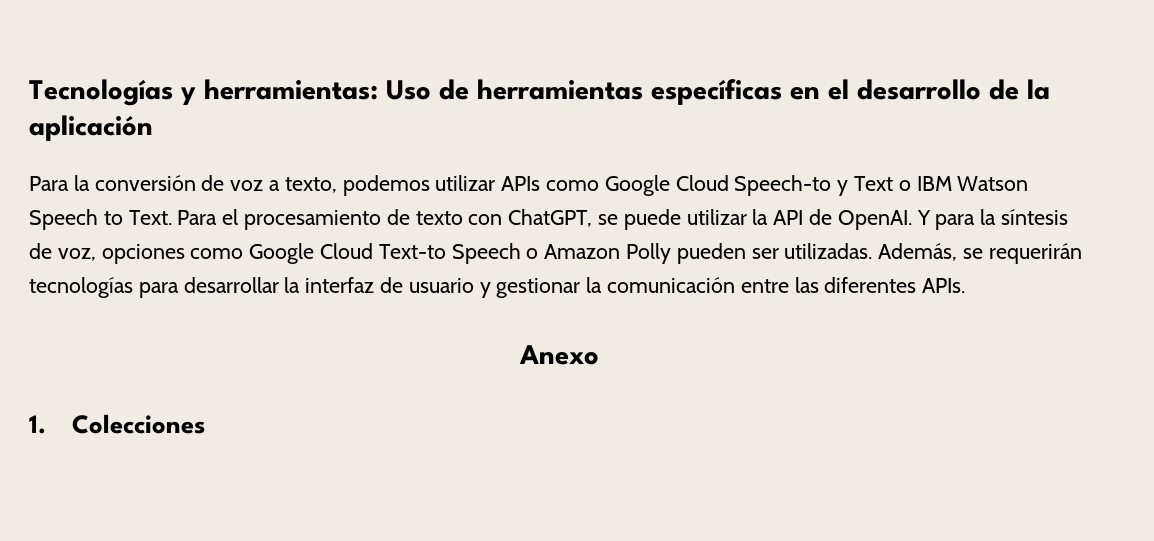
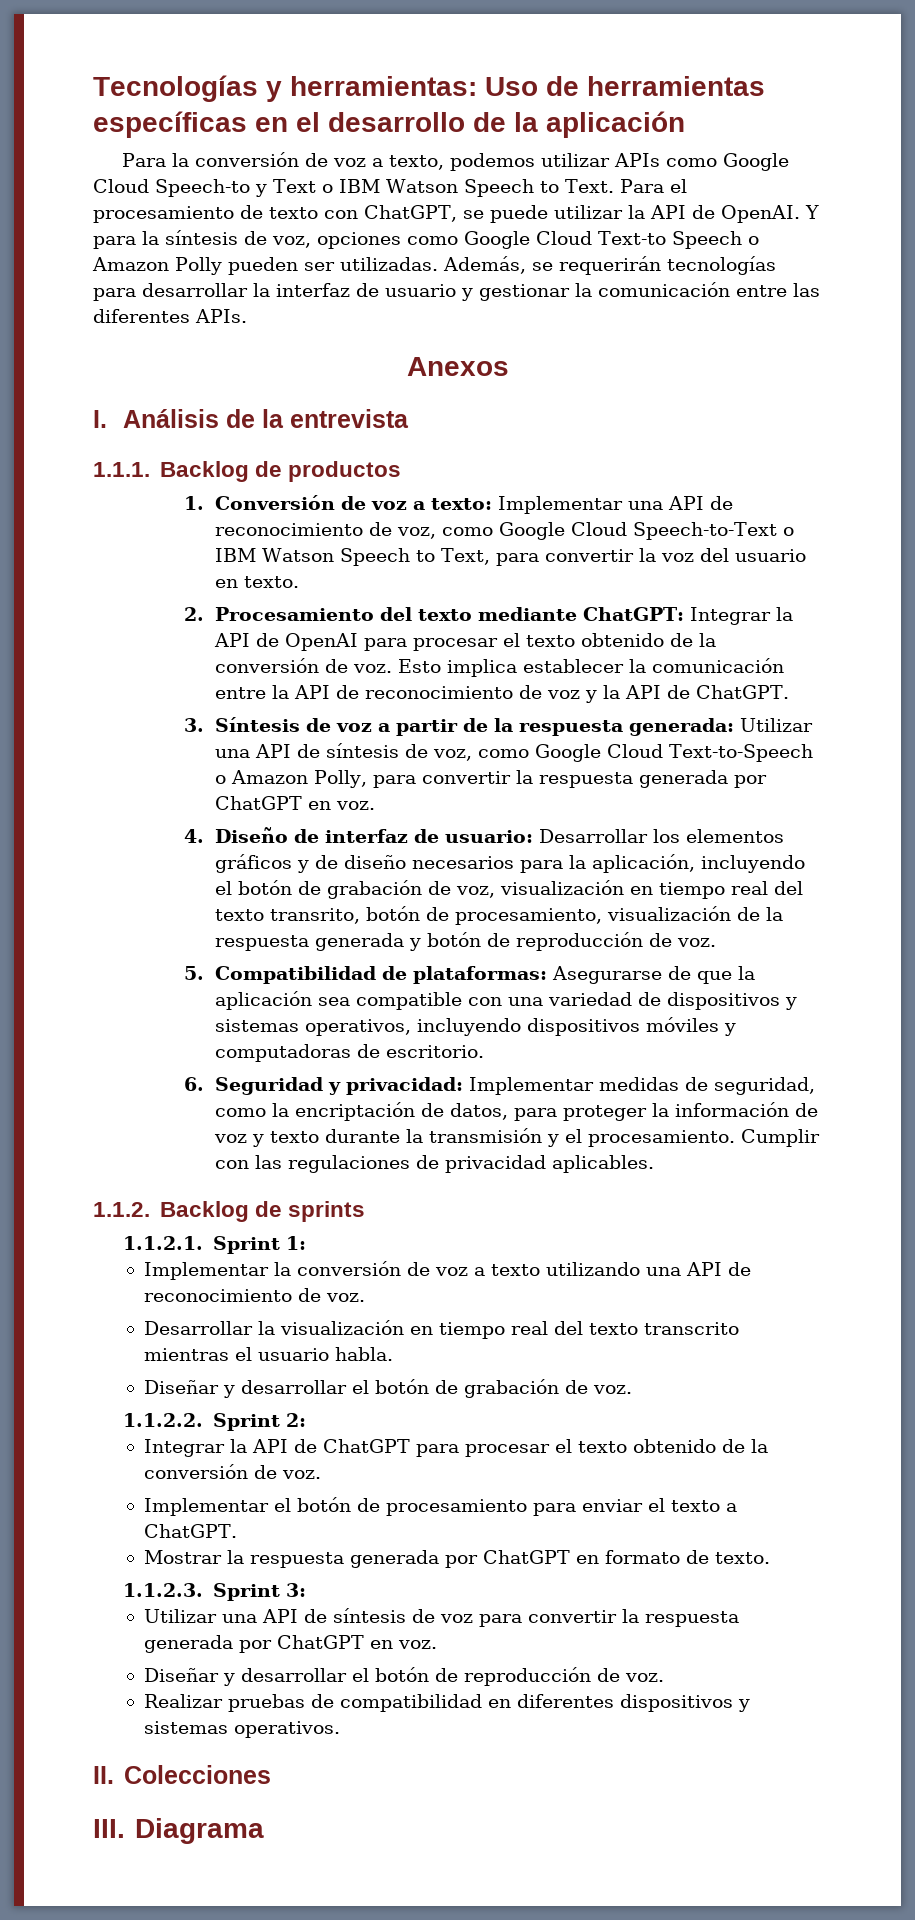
[518,345,599,365] [29,415,46,434] Anexo // 1. -> [406,357,509,376] [93,409,410,428] [93,461,401,482] [184,495,733,514] [214,522,794,540] [214,548,806,566] [214,576,299,588] [184,607,793,625] [213,633,716,651] [214,658,784,677] [214,685,789,703] [184,717,813,736] [214,743,813,762] [214,770,767,788] [214,796,375,810] [184,827,784,843] [214,854,805,873] [214,880,803,899] [214,906,783,925] [214,932,716,951] [184,966,755,984] [214,991,797,1010] [214,1017,736,1036] [214,1044,484,1062] [184,1077,815,1095] [214,1102,818,1121] [213,1128,820,1147] [214,1155,654,1173] [93,1201,365,1222] [123,1236,306,1254] [144,1261,752,1280] [144,1288,366,1302] [144,1320,740,1339] [144,1347,394,1361] [144,1379,633,1398] [123,1413,306,1431] [144,1439,769,1457] [144,1464,322,1479] [144,1497,738,1516] [144,1524,238,1538] [144,1550,771,1568] [123,1583,306,1601] [144,1608,740,1627] [144,1635,438,1653] [144,1667,665,1686] [144,1694,751,1712] [144,1721,341,1738] [93,1766,114,1784] Anexos // I. Análisis de la entrevista // 1.1.1. Backlog de productos // 1. Conversión de voz a texto: Implementar una API de reconocimiento de voz, como Google Cloud Speech-to-Text o IBM Watson Speech to Text, para convertir la voz del usuario en texto. // 2. Procesamiento del texto mediante ChatGPT: Integrar la API de OpenAI para procesar el texto obtenido de la conversión de voz. Esto implica establecer la comunicación entre la API de reconocimiento de voz y la API de ChatGPT. // 3. Síntesis de voz a partir de la respuesta generada: Utilizar una API de síntesis de voz, como Google Cloud Text-to-Speech o Amazon Polly, para convertir la respuesta generada por ChatGPT en voz. // 4. Diseño de interfaz de usuario: Desarrollar los elementos gráficos y de diseño necesarios para la aplicación, incluyendo el botón de grabación de voz, visualización en tiempo real del texto transrito, botón de procesamiento, visualización de la respuesta generada y botón de reproducción de voz. // 5. Compatibilidad de plataformas: Asegurarse de que la aplicación sea compatible con una variedad de dispositivos y sistemas operativos, incluyendo dispositivos móviles y computadoras de escritorio. // 6. Seguridad y privacidad: Implementar medidas de seguridad, como la encriptación de datos, para proteger la información de voz y texto durante la transmisión y el procesamiento. Cumplir con las regulaciones de privacidad aplicables. // 1.1.2. Backlog de sprints // 1.1.2.1. Sprint 1: // Implementar la conversión de voz a texto utilizando una API de reconocimiento de voz. // Desarrollar la visualización en tiempo real del texto transcrito mientras el usuario habla. // Diseñar y desarrollar el botón de grabación de voz. // 1.1.2.2. Sprint 2: // Integrar la API de ChatGPT para procesar el texto obtenido de la conversión de voz. // Implementar el botón de procesamiento para enviar el texto a ChatGPT. // Mostrar la respuesta generada por ChatGPT en formato de texto. // 1.1.2.3. Sprint 3: // Utilizar una API de síntesis de voz para convertir la respuesta generada por ChatGPT en voz. // Diseñar y desarrollar el botón de reproducción de voz. // Realizar pruebas de compatibilidad en diferentes dispositivos y sistemas operativos. // II.
(205, 424) none -> [93,1818,264,1844] // III. Diagrama

